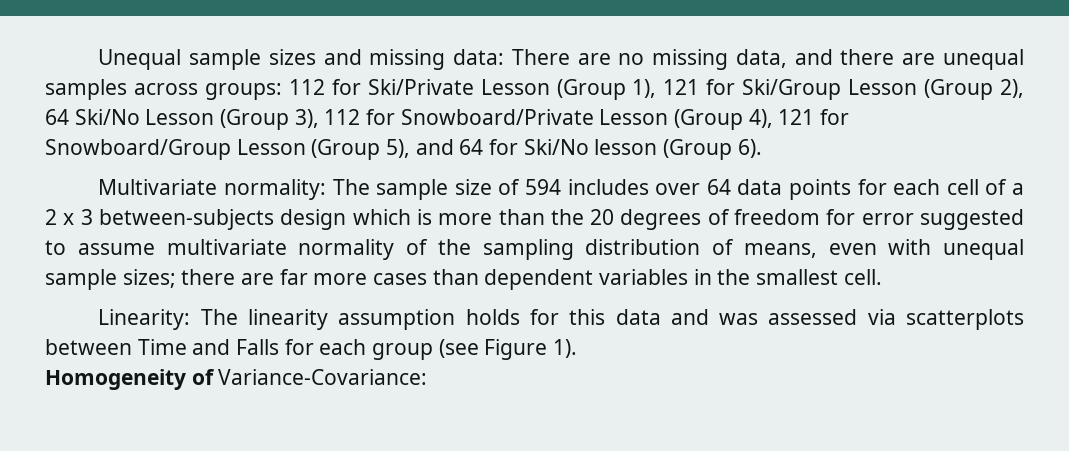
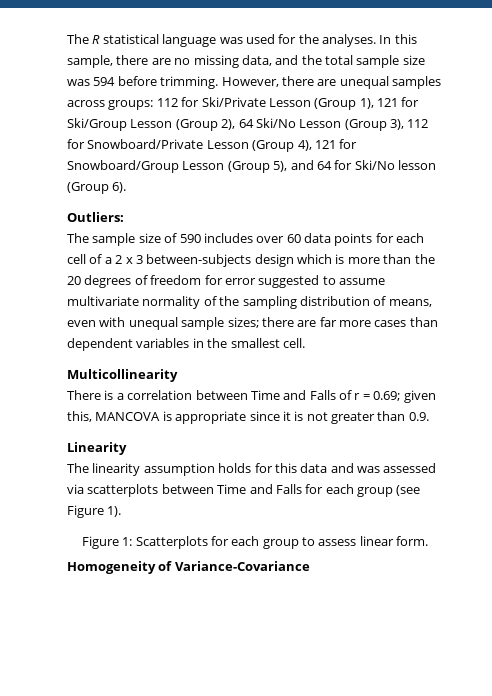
[98,49,570,70] Unequal sample sizes and missing data: There -> [67,34,417,47] [67,55,149,68] The R statistical language was used for the analyses. In this sample, there
(833, 57) none -> [301,55,425,68] [67,76,279,89] the total sample size was 594 before trimming. However,
[98,179,327,200] Multivariate normality: -> [67,212,124,222] Outliers: //
[525,179,562,195] 594 -> [179,234,201,243] 590
[706,179,731,195] 64 -> [286,234,301,243] 60
[98,309,191,330] Linearity: -> [67,369,178,382] [67,390,436,403] [67,411,429,424] [67,442,127,455] Multicollinearity // There is a correlation between Time and Falls of r = 0.69; given this, MANCOVA is appropriate since it is not greater than 0.9. // Linearity //
(578, 348) none -> [81,536,429,549] // Figure 1: Scatterplots for each group to assess linear form.
[218,369,428,385] Variance-Covariance: -> [174,561,310,571] Variance-Covariance

